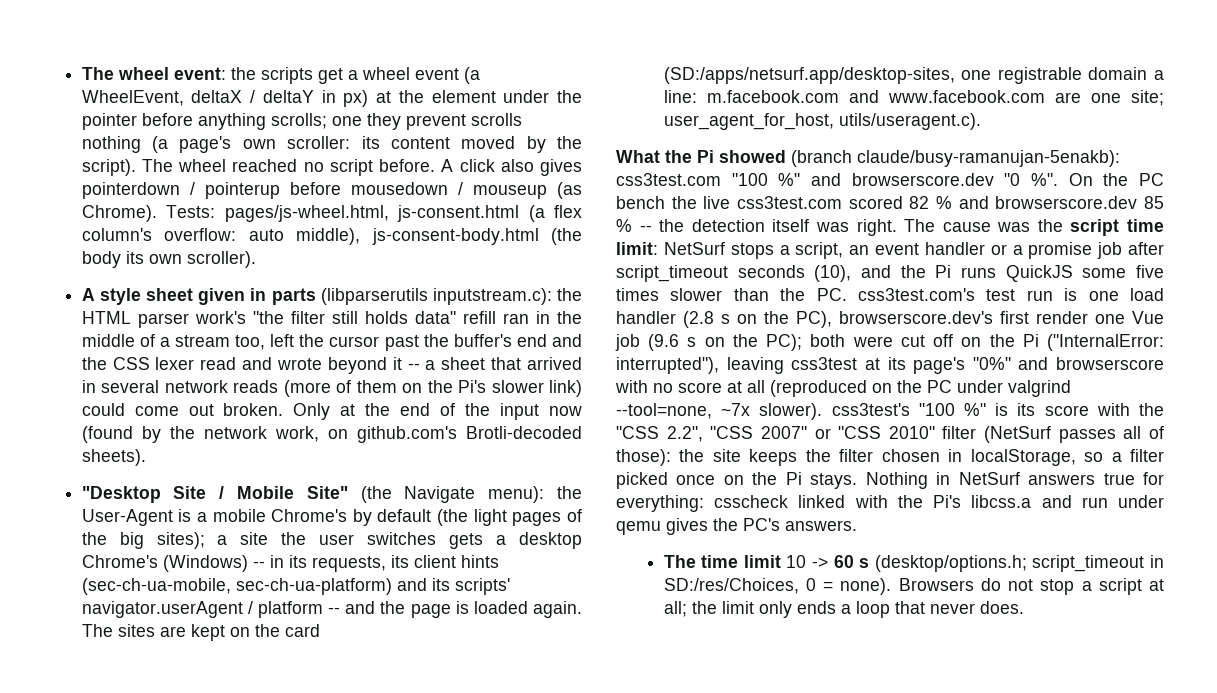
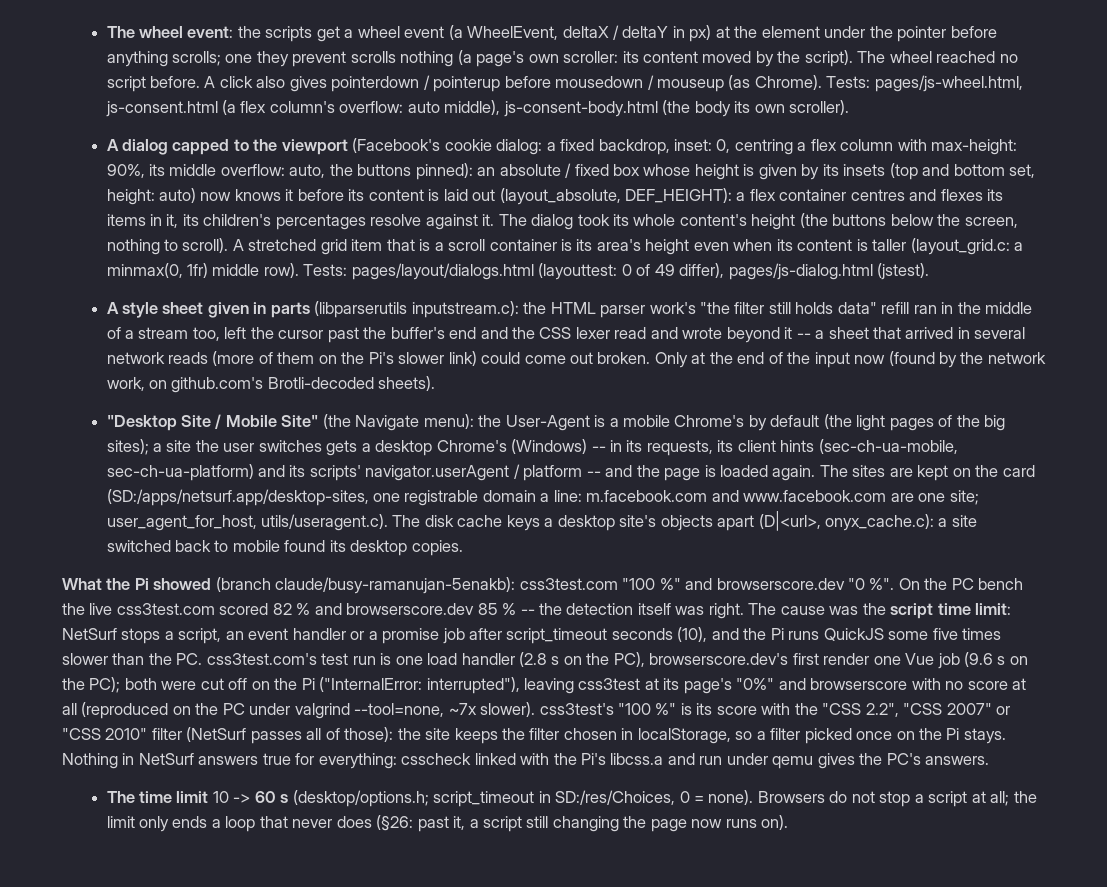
(256, 259) none -> [106,138,1018,155] [106,163,1035,180] [106,188,1004,205] [106,213,1018,230] [106,238,1023,255] [106,263,929,280] // A dialog capped to the viewport (Facebook's cookie dialog: a fixed backdrop, inset: 0, centring a flex column with max-height: 90%, its middle overflow: auto, the buttons pinned): an absolute / fixed box whose height is given by its insets (top and bottom set, height: auto) now knows it before its content is laid out (layout_absolute, DEF_HEIGHT): a flex container centres and flexes its items in it, its children's percentages resolve against it. The dialog took its whole content's height (the buttons below the screen, nothing to scroll). A stretched grid item that is a scroll container is its area's height even when its content is taller (layout_grid.c: a minmax(0, 1fr) middle row). Tests: pages/layout/dialogs.html (layouttest: 0 of 49 differ), pages/js-dialog.html (jstest).
(981, 121) none -> [392,511,977,531] [106,540,463,556] The disk cache keys a desktop site's objects apart (D|<url>, onyx_cache.c): a site switched back to mobile found its desktop copies.
[979,601,1024,614] does. -> [336,815,789,832] does (§26: past it, a script still changing the page now runs on).

